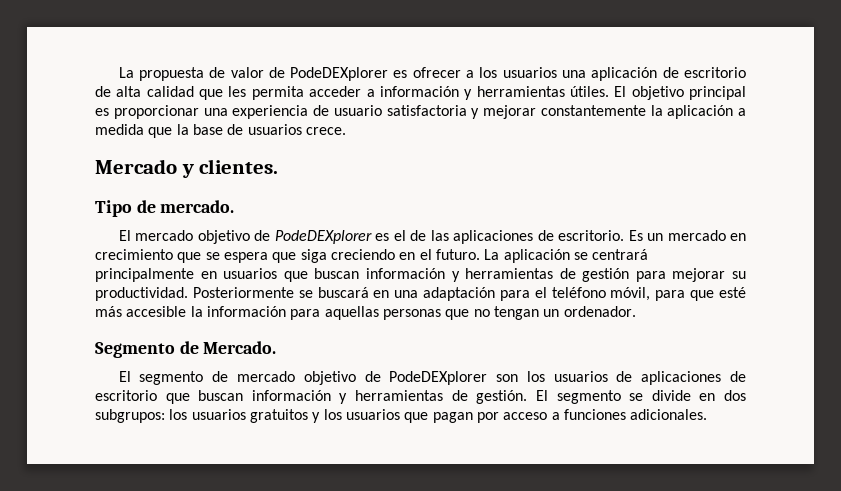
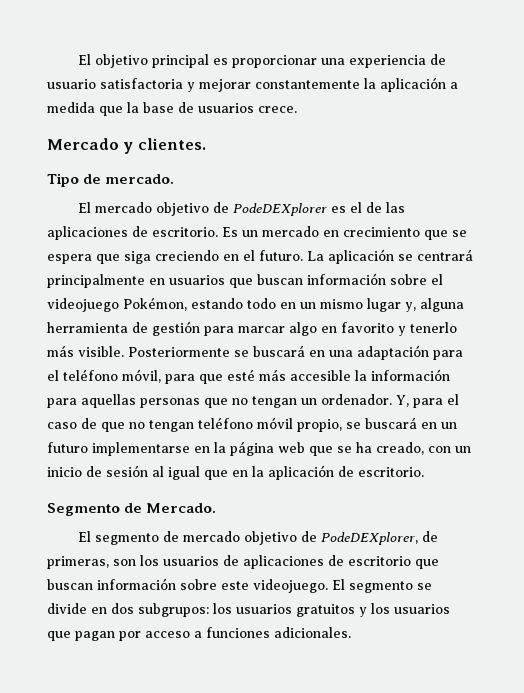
[118,67,747,81] [95,86,609,100] La propuesta de valor de PodeDEXplorer es ofrecer a los usuarios una aplicación de escritorio de alta calidad que les permita acceder a información y herramientas útiles. -> (77, 59) none
[451,268,747,282] [95,287,188,301] y herramientas de gestión para mejorar su productividad. -> [390,274,443,285] [47,297,464,312] [47,321,457,336] [47,345,124,357] sobre el videojuego Pokémon, estando todo en un mismo lugar y, alguna herramienta de gestión para marcar algo en favorito y tenerlo más visible.
(636, 311) none -> [396,394,459,408] [47,417,457,432] [47,441,471,456] [47,465,424,480] Y, para el caso de que no tengan teléfono móvil propio, se buscará en un futuro implementarse en la página web que se ha creado, con un inicio de sesión al igual que en la aplicación de escritorio.
[389,371,488,385] PodeDEXplorer -> [320,531,438,545] [47,556,109,569] PodeDEXplorer, de primeras,
[339,390,528,404] y herramientas de gestión. -> [180,579,328,593] sobre este videojuego.

